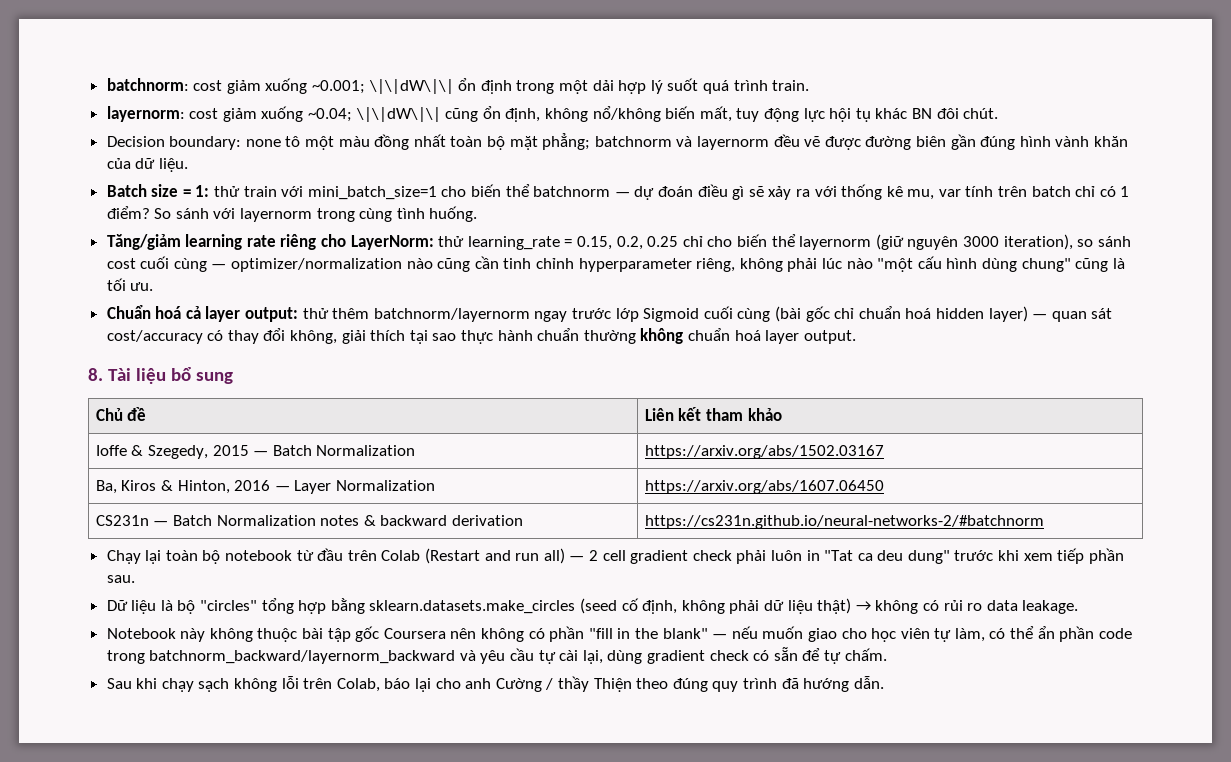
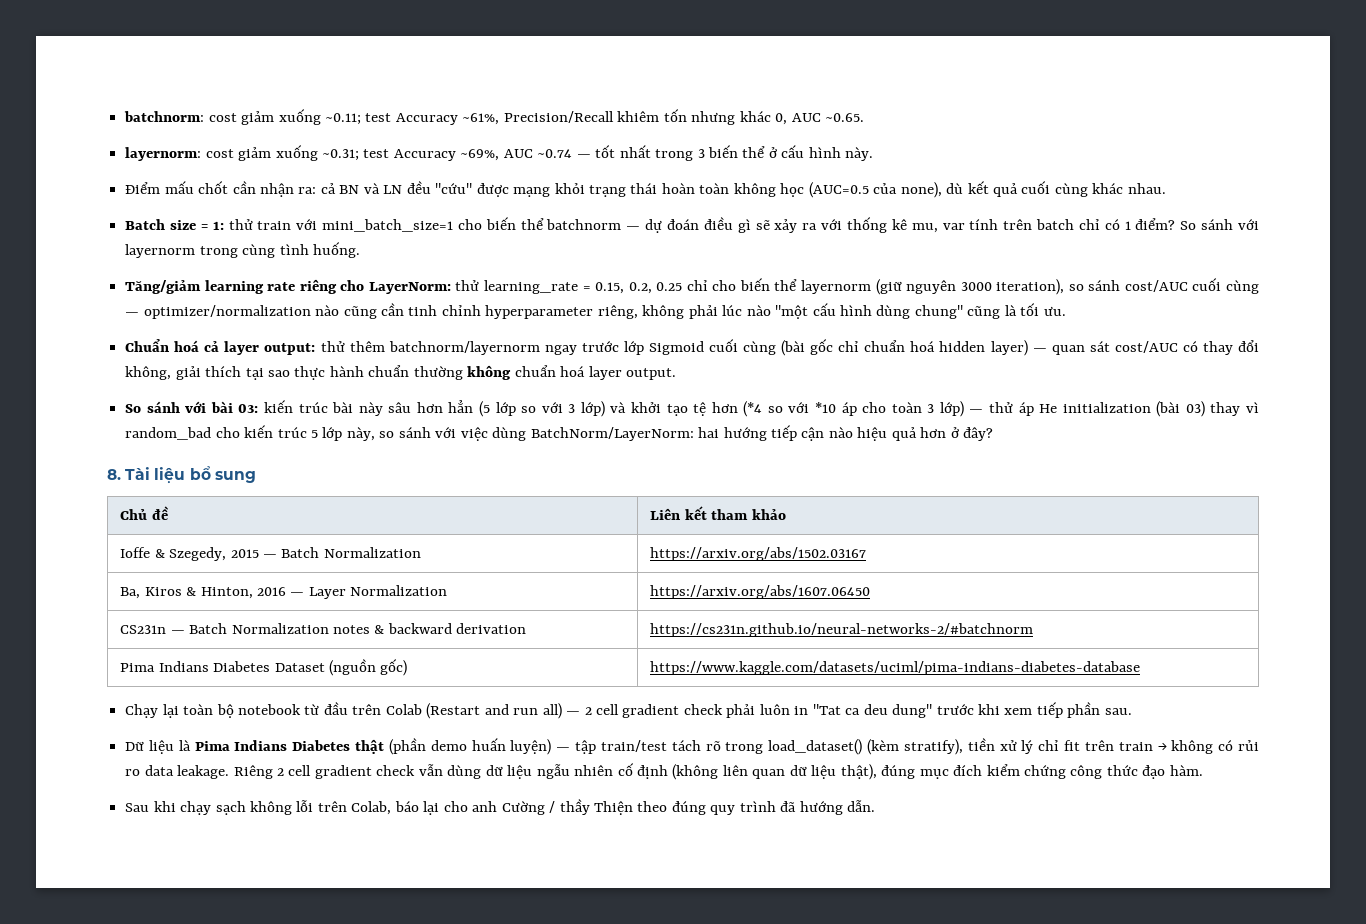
[312,78,810,94] [106,106,999,122] [106,133,1128,150] [106,158,188,172] ~0.001; \|\|dW\|\| ổn định trong một dải hợp lý suốt quá trình train. // layernorm: cost giảm xuống ~0.04; \|\|dW\|\| cũng ổn định, không nổ/không biến mất, tuy động lực hội tụ khác BN đôi chút. // Decision boundary: none tô một màu đồng nhất toàn bộ mặt phẳng; batchnorm và layernorm đều vẽ được đường biên gần đúng hình vành khăn của dữ liệu. -> [324,109,864,125] [125,145,874,161] [125,181,1166,198] ~0.11; test Accuracy ~61%, Precision/Recall khiêm tốn nhưng khác 0, AUC ~0.65. // layernorm: cost giảm xuống ~0.31; test Accuracy ~69%, AUC ~0.74 — tốt nhất trong 3 biến thể ở cấu hình này. // Điểm mấu chốt cần nhận ra: cả BN và LN đều "cứu" được mạng khỏi trạng thái hoàn toàn không học (AUC=0.5 của none), dù kết quả cuối cùng khác nhau.
[106,258,136,269] cost -> [1124,280,1188,292] cost/AUC
[106,330,203,344] cost/accuracy -> [1114,341,1178,353] cost/AUC
(856, 337) none -> [125,400,1259,417] [125,425,994,441] // So sánh với bài 03: kiến trúc bài này sâu hơn hẳn (5 lớp so với 3 lớp) và khởi tạo tệ hơn (*4 so với *10 áp cho toàn 3 lớp) — thử áp He initialization (bài 03) thay vì random_bad cho kiến trúc 5 lớp này, so sánh với việc dùng BatchNorm/LayerNorm: hai hướng tiếp cận nào hiệu quả hơn ở đây?
(1044, 522) none -> [120,659,408,676] [650,661,1141,675] // Pima Indians Diabetes Dataset (nguồn gốc) | https://www.kaggle.com/datasets/uciml/pima-indians-diabetes-database
[177,598,852,614] bộ "circles" tổng hợp bằng sklearn.datasets.make_circles (seed cố định, không phải dữ liệu thật) -> [194,738,1153,755] Pima Indians Diabetes thật (phần demo huấn luyện) — tập train/test tách rõ trong load_dataset() (kèm stratify), tiền xử lý chỉ fit trên train
[106,626,1132,642] [106,647,887,664] // Notebook này không thuộc bài tập gốc Coursera nên không có phần "fill in the blank" — nếu muốn giao cho học viên tự làm, có thể ẩn phần code trong batchnorm_backward/layernorm_backward và yêu cầu tự cài lại, dùng gradient check có sẵn để tự chấm. -> [233,763,1203,780] Riêng 2 cell gradient check vẫn dùng dữ liệu ngẫu nhiên cố định (không liên quan dữ liệu thật), đúng mục đích kiểm chứng công thức đạo hàm.

